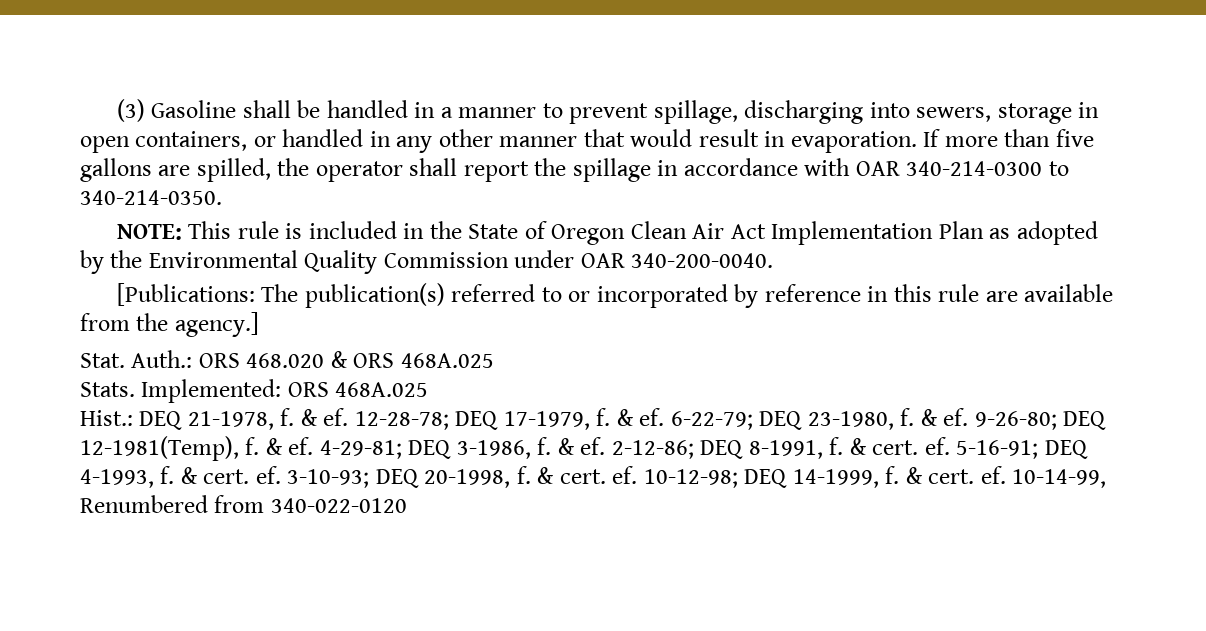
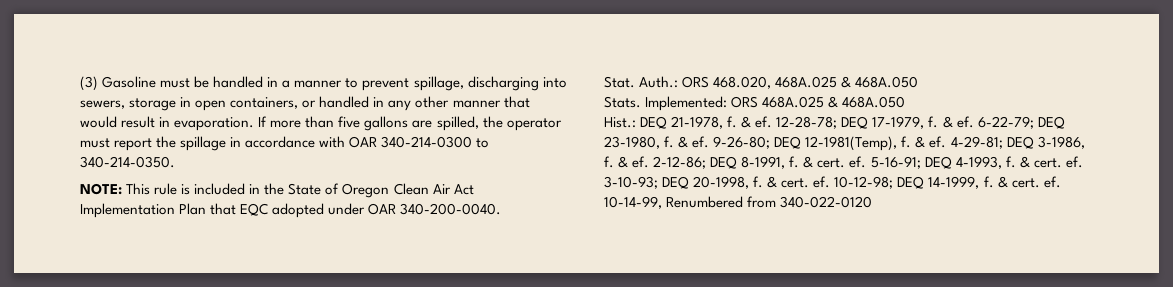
[242,100,291,118] shall -> [160,78,191,88] must
[409,158,458,176] shall -> [80,138,110,148] must
[989,221,1098,245] [80,250,774,274] [116,283,1114,308] [80,312,259,337] as adopted by the Environmental Quality Commission under OAR 340-200-0040. // [Publications: The publication(s) referred to or incorporated by reference in this rule are available from the agency.] -> [210,203,502,218] that EQC adopted under OAR 340-200-0040.
[246,351,494,368] 468.020 & ORS 468A.025 -> [713,76,919,89] 468.020, 468A.025 & 468A.050
(429, 389) none -> [828,96,906,108] & 468A.050

